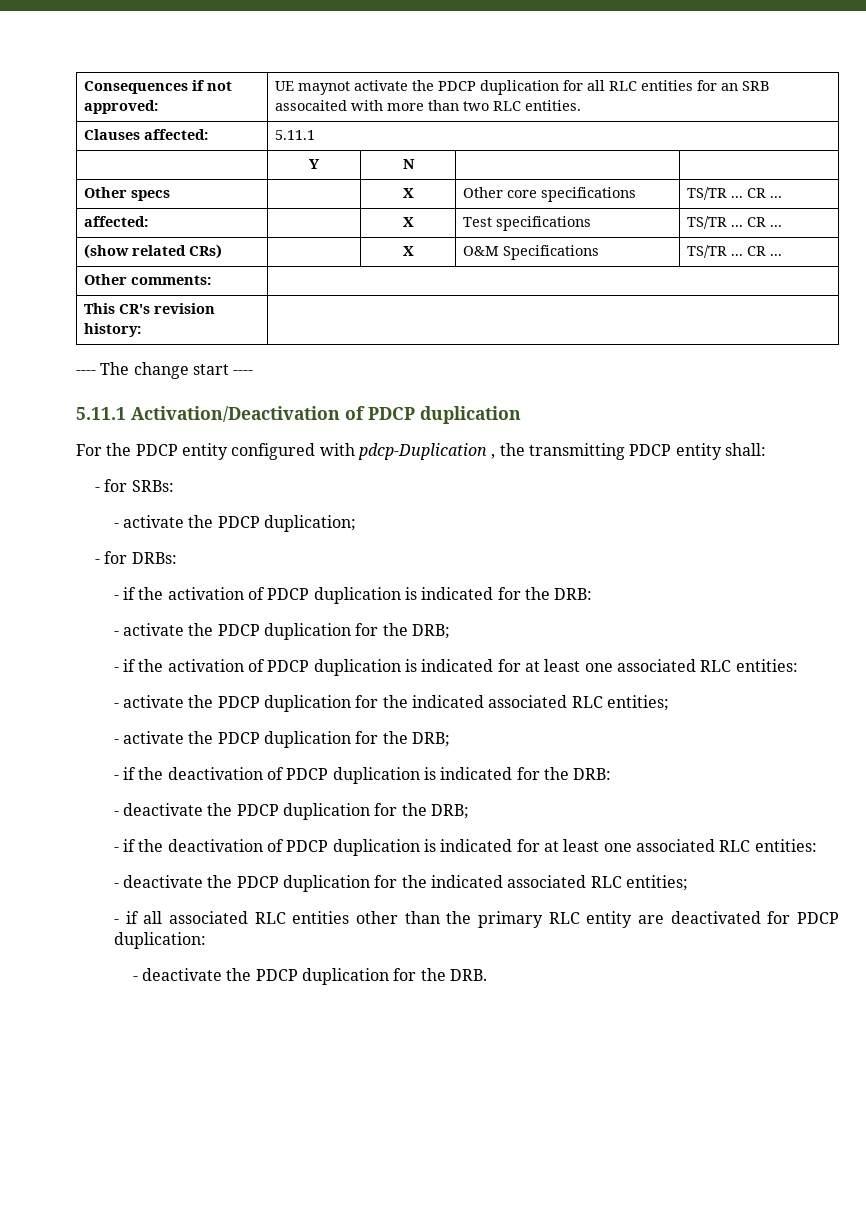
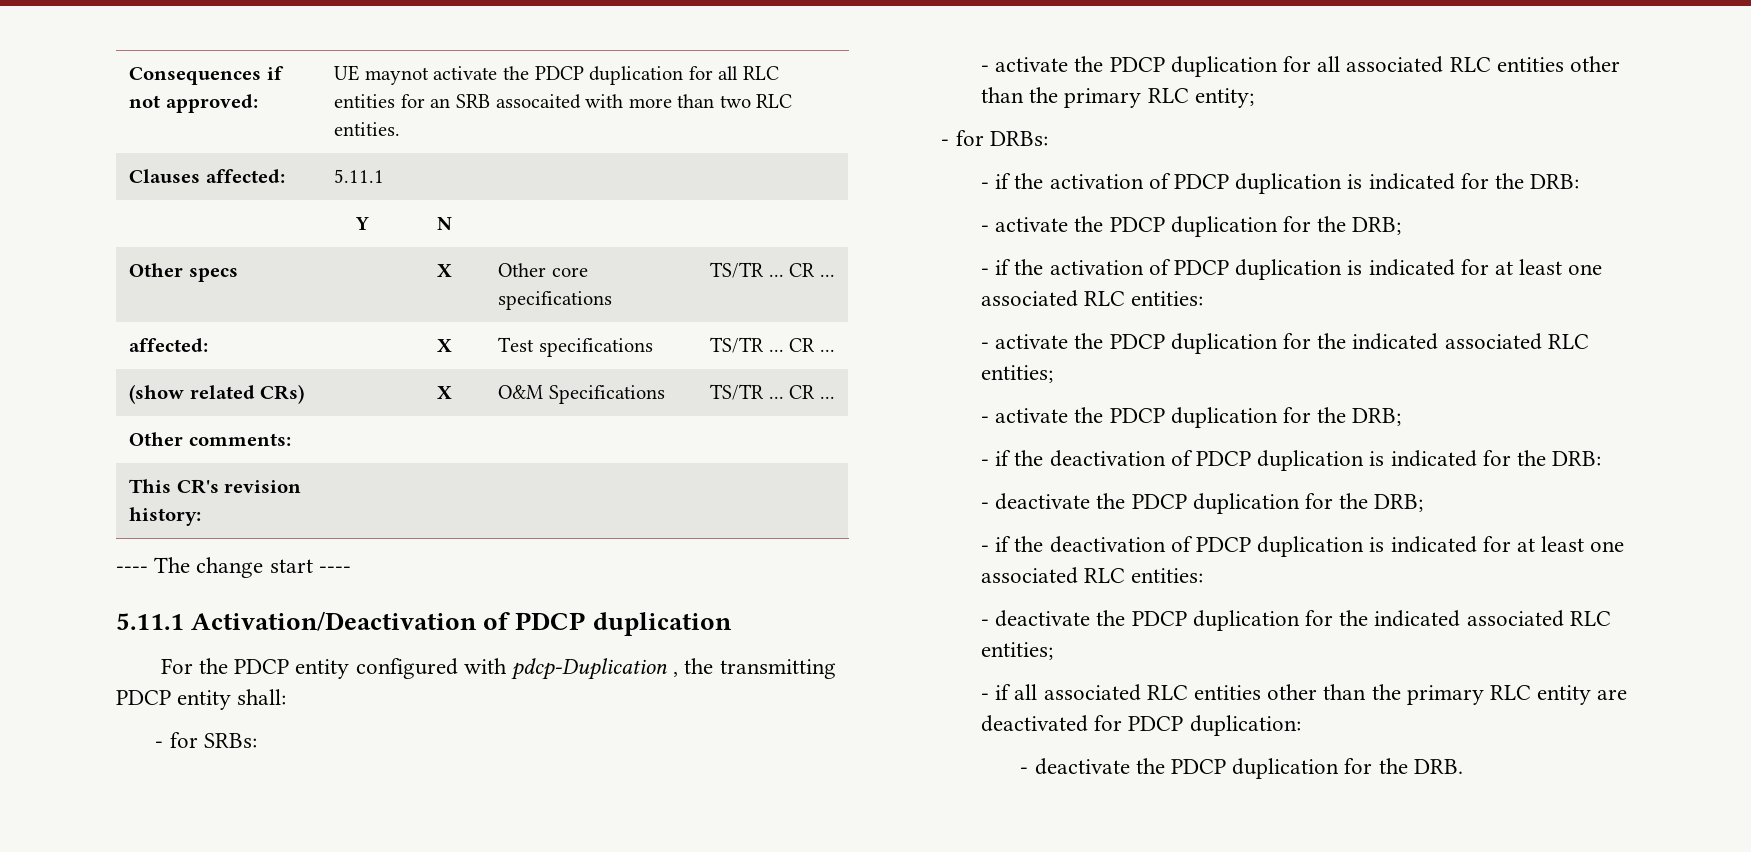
[264,515,357,532] duplication; -> [1170,56,1621,77] [980,87,1254,108] duplication for all associated RLC entities other than the primary RLC entity;

